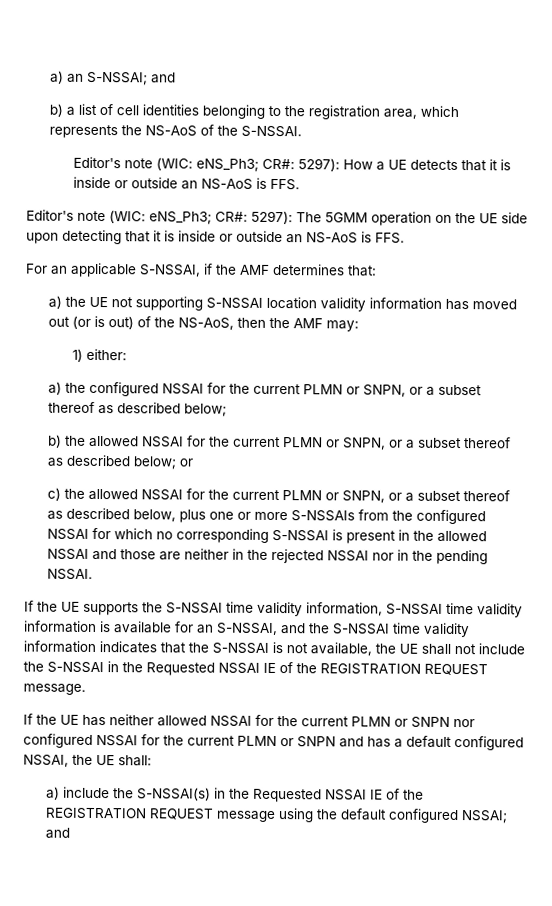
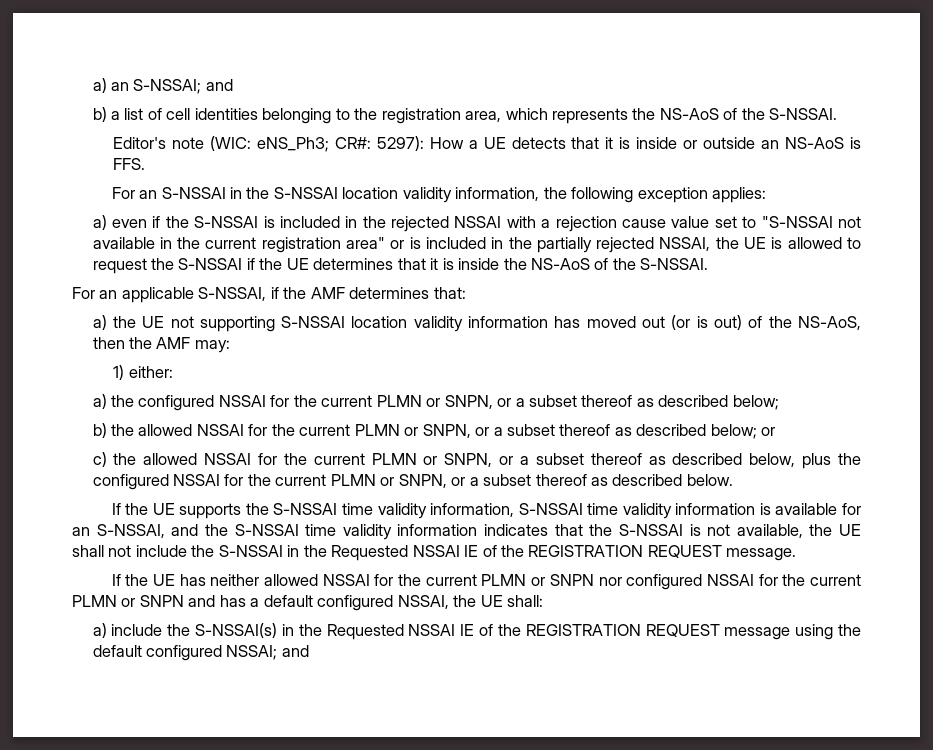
[26,209,528,226] [26,229,405,245] Editor's note (WIC: eNS_Ph3; CR#: 5297): The 5GMM operation on the UE side upon detecting that it is inside or outside an NS-AoS is FFS. -> [111,187,767,203] [92,215,862,232] [92,237,861,253] [92,258,709,274] For an S-NSSAI in the S-NSSAI location validity information, the following exception applies: // a) even if the S-NSSAI is included in the rejected NSSAI with a rejection cause value set to "S-NSSAI not available in the current registration area" or is included in the partially rejected NSSAI, the UE is allowed to request the S-NSSAI if the UE determines that it is inside the NS-AoS of the S-NSSAI.
[209,509,487,525] [47,527,488,544] [47,548,489,565] [47,568,94,580] one or more S-NSSAIs from the configured NSSAI for which no corresponding S-NSSAI is present in the allowed NSSAI and those are neither in the rejected NSSAI nor in the pending NSSAI. -> [837,453,861,465] [92,474,733,490] the configured NSSAI for the current PLMN or SNPN, or a subset thereof as described below.

